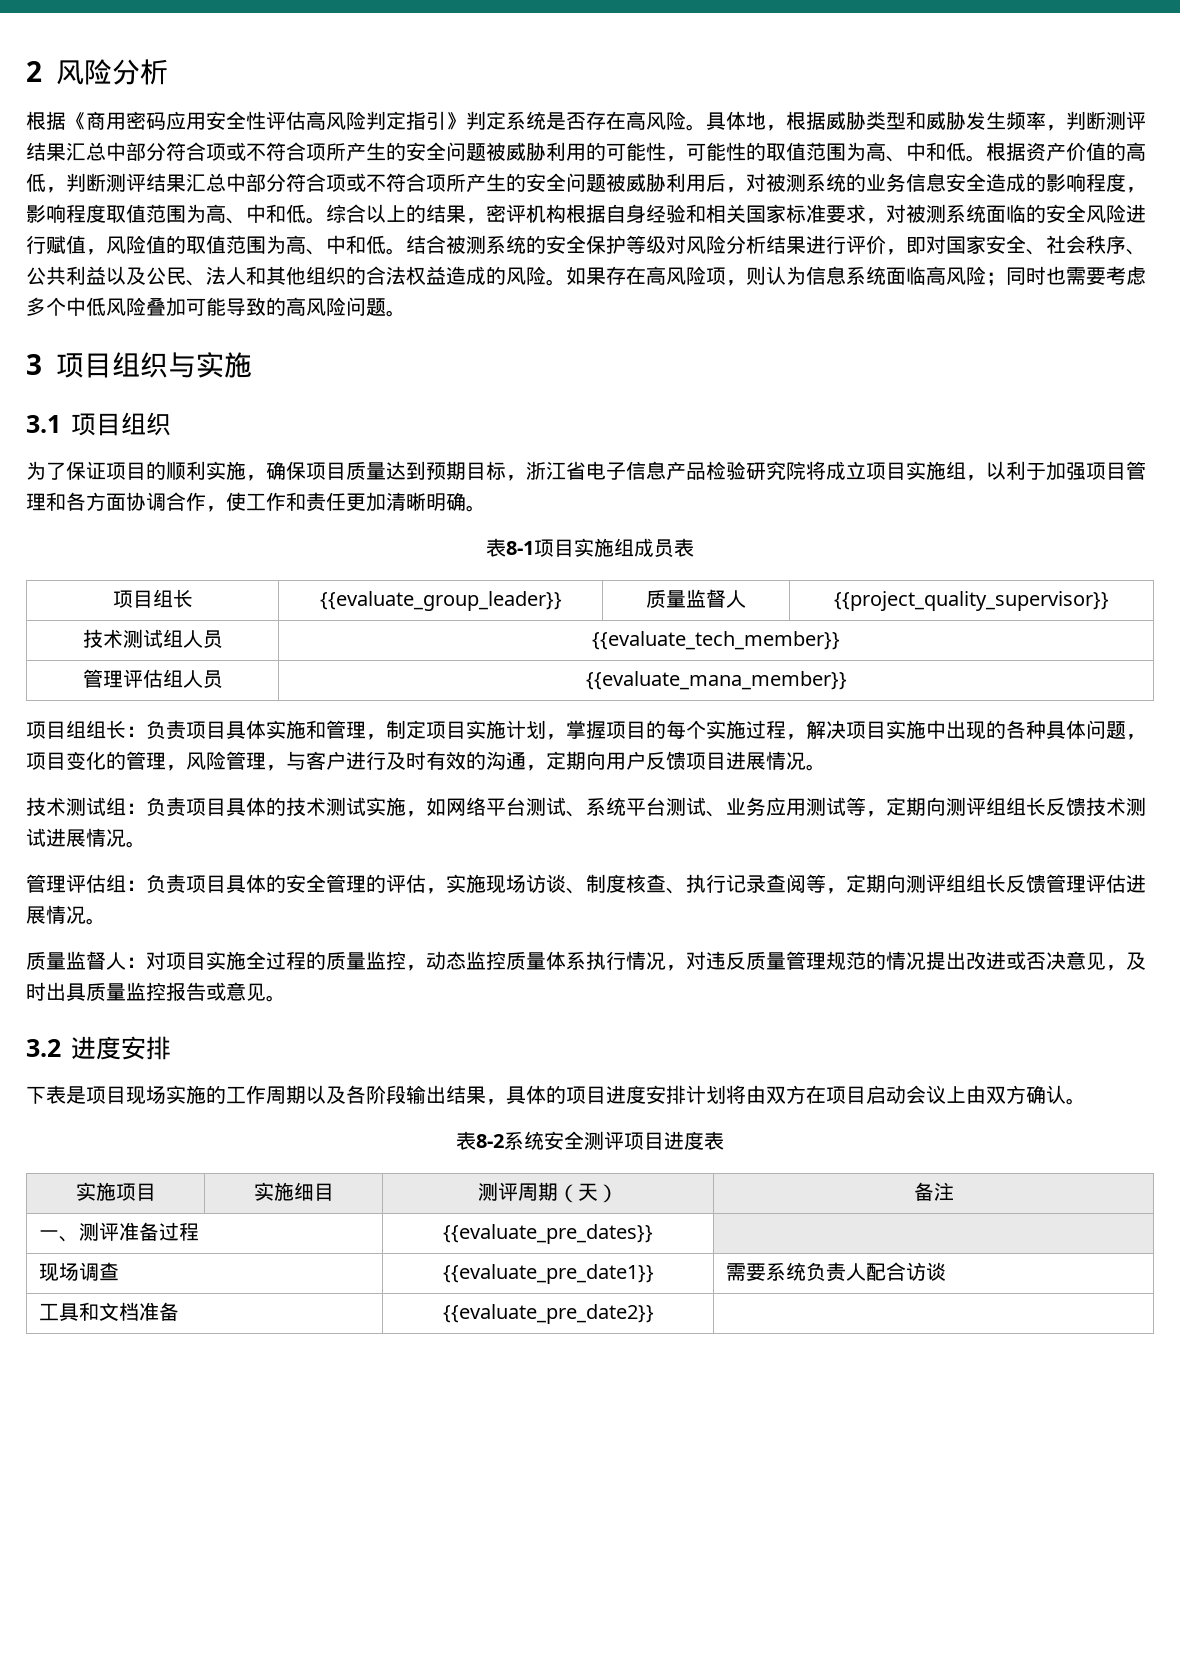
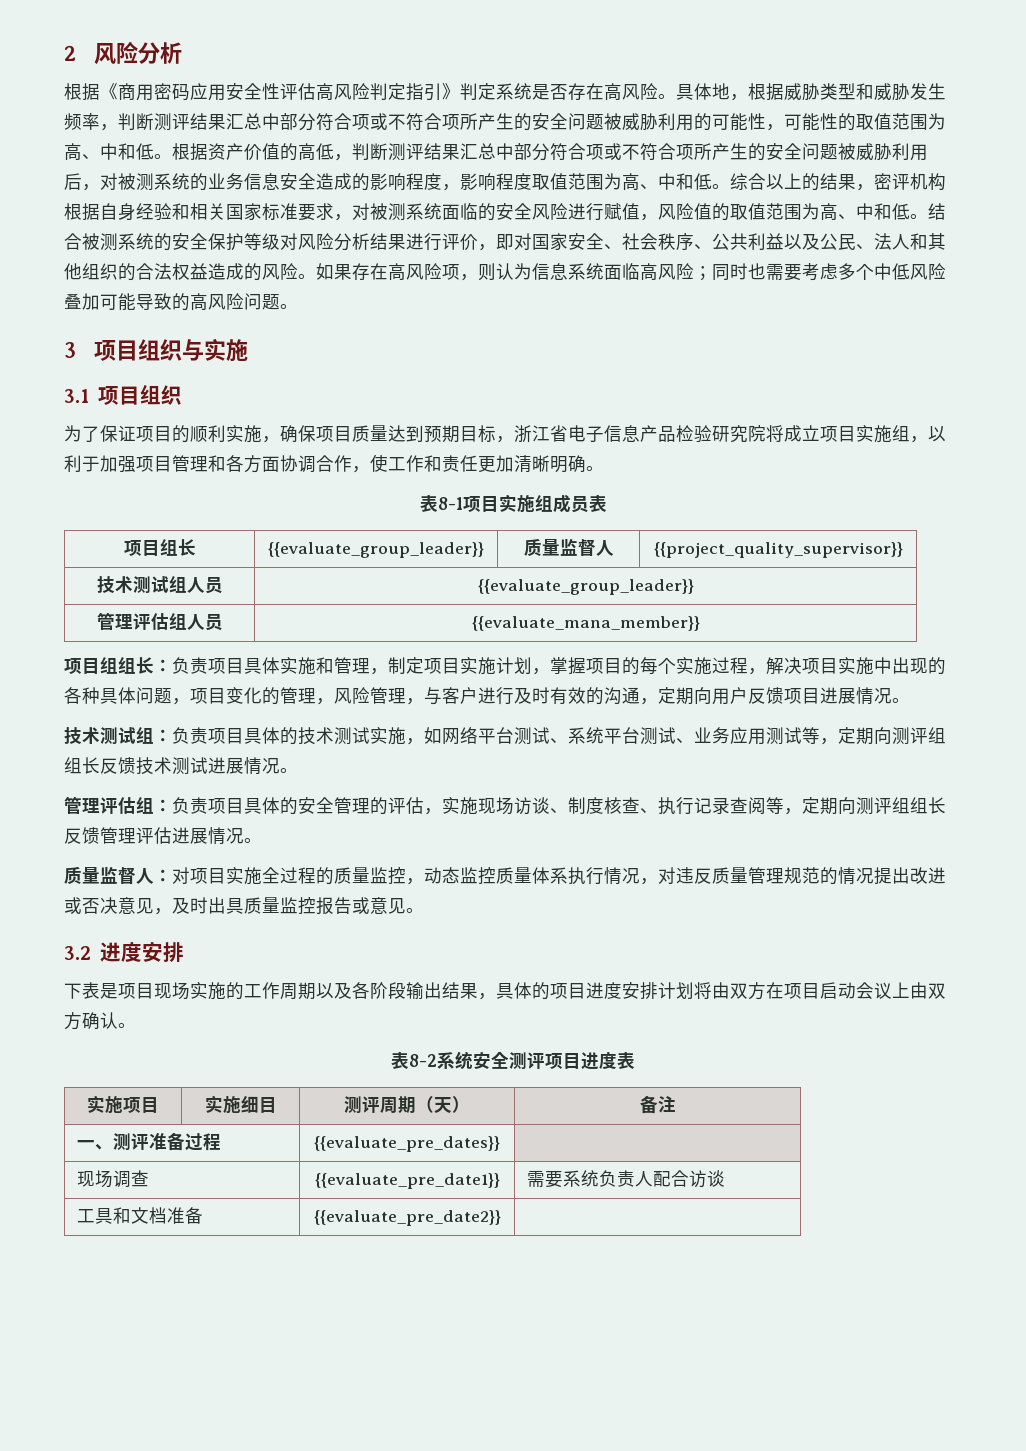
[592,631,840,650] {{evaluate_tech_member}} -> [477,579,694,595] {{evaluate_group_leader}}

